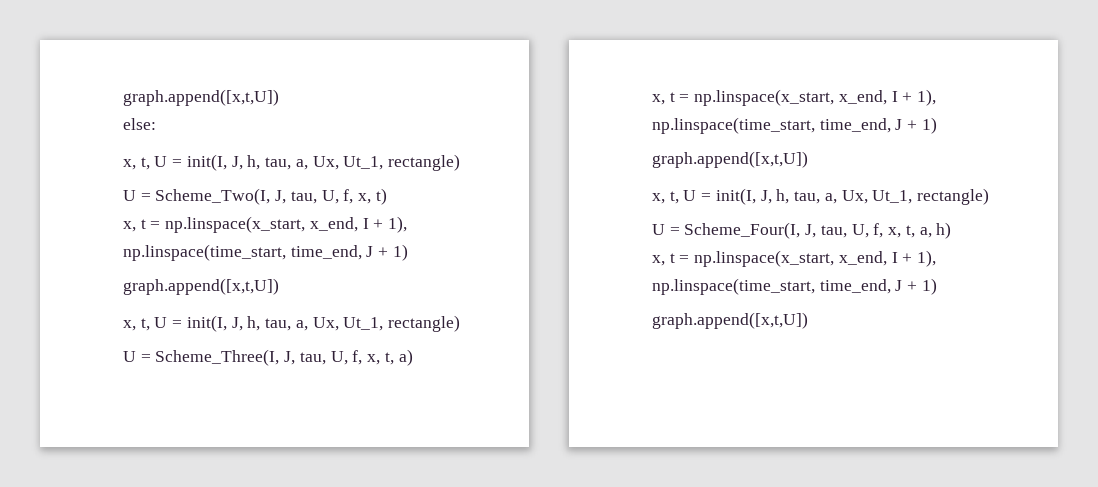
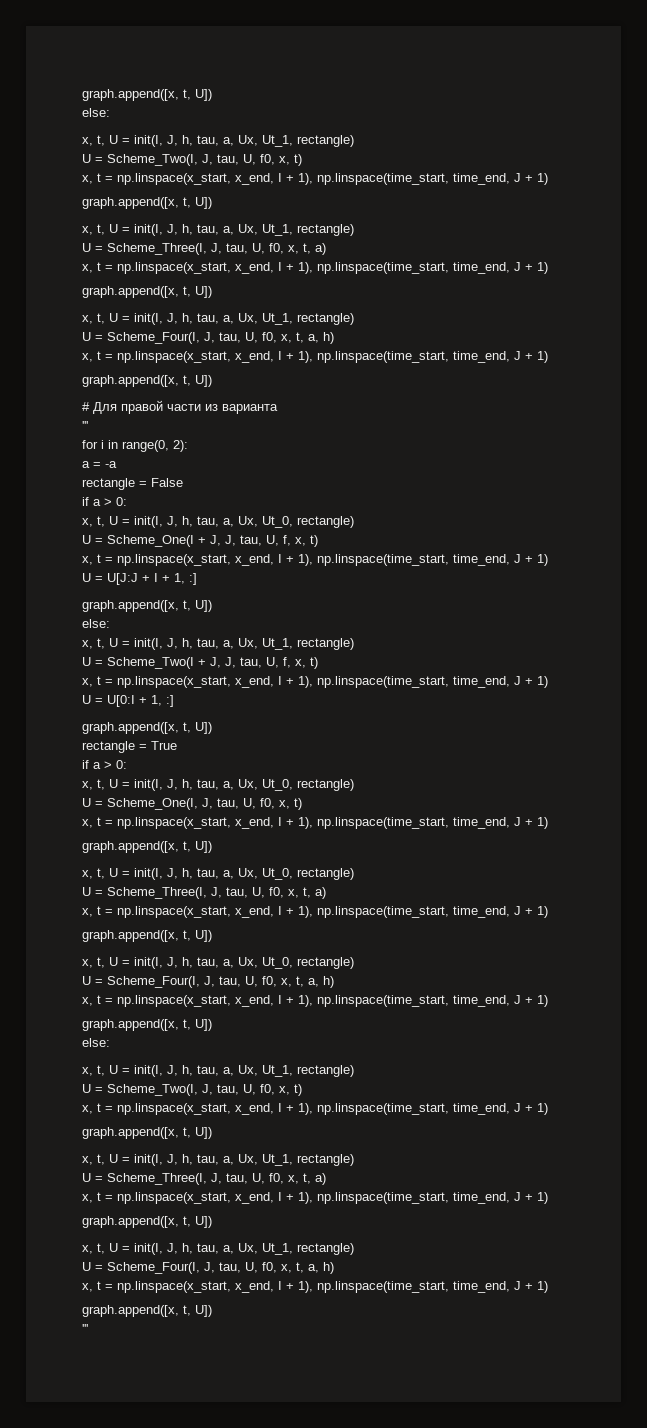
[123,89,279,106] graph.append([x,t,U]) -> [82,89,212,101] graph.append([x, t, U])
[343,189,354,204] f, -> [260,154,275,165] f0,
[123,278,279,295] graph.append([x,t,U]) -> [82,197,212,209] graph.append([x, t, U])
[352,350,363,365] f, -> [269,243,284,254] f0,
[652,151,808,168] graph.append([x,t,U]) -> [82,286,212,298] graph.append([x, t, U])
[873,223,884,238] f, -> [262,332,277,343] f0,
[652,312,808,329] graph.append([x,t,U]) -> [82,375,212,387] [82,400,278,414] [82,421,88,430] [82,440,188,452] [82,461,117,468] [82,478,183,490] [82,497,127,506] [82,516,354,528] [82,535,318,547] [82,554,548,566] [82,573,197,585] [82,600,212,612] [82,619,110,628] [82,638,354,650] [82,657,318,669] [82,676,548,688] [82,695,174,707] [82,722,212,734] [82,741,177,753] [82,760,127,769] [82,779,354,791] [82,798,302,810] [82,817,548,829] [82,841,212,853] [82,868,354,880] [82,887,326,899] [82,906,548,918] [82,930,212,942] [82,957,354,969] [82,976,334,988] [82,995,548,1007] [82,1019,212,1031] [82,1038,110,1047] [82,1065,354,1077] [82,1084,302,1096] [82,1103,548,1115] [82,1127,212,1139] [82,1154,354,1166] [82,1173,326,1185] [82,1192,548,1204] [82,1216,212,1228] [82,1243,354,1255] [82,1262,334,1274] [82,1281,548,1293] [82,1305,212,1317] [82,1324,88,1333] graph.append([x, t, U]) // # Для правой части из варианта // ''' // for i in range(0, 2): // a = -a // rectangle = False // if a > 0: // x, t, U = init(I, J, h, tau, a, Ux, Ut_0, rectangle) // U = Scheme_One(I + J, J, tau, U, f, x, t) // x, t = np.linspace(x_start, x_end, I + 1), np.linspace(time_start, time_end, J + 1) // U = U[J:J + I + 1, :] // graph.append([x, t, U]) // else: // x, t, U = init(I, J, h, tau, a, Ux, Ut_1, rectangle) // U = Scheme_Two(I + J, J, tau, U, f, x, t) // x, t = np.linspace(x_start, x_end, I + 1), np.linspace(time_start, time_end, J + 1) // U = U[0:I + 1, :] // graph.append([x, t, U]) // rectangle = True // if a > 0: // x, t, U = init(I, J, h, tau, a, Ux, Ut_0, rectangle) // U = Scheme_One(I, J, tau, U, f0, x, t) // x, t = np.linspace(x_start, x_end, I + 1), np.linspace(time_start, time_end, J + 1) // graph.append([x, t, U]) // x, t, U = init(I, J, h, tau, a, Ux, Ut_0, rectangle) // U = Scheme_Three(I, J, tau, U, f0, x, t, a) // x, t = np.linspace(x_start, x_end, I + 1), np.linspace(time_start, time_end, J + 1) // graph.append([x, t, U]) // x, t, U = init(I, J, h, tau, a, Ux, Ut_0, rectangle) // U = Scheme_Four(I, J, tau, U, f0, x, t, a, h) // x, t = np.linspace(x_start, x_end, I + 1), np.linspace(time_start, time_end, J + 1) // graph.append([x, t, U]) // else: // x, t, U = init(I, J, h, tau, a, Ux, Ut_1, rectangle) // U = Scheme_Two(I, J, tau, U, f0, x, t) // x, t = np.linspace(x_start, x_end, I + 1), np.linspace(time_start, time_end, J + 1) // graph.append([x, t, U]) // x, t, U = init(I, J, h, tau, a, Ux, Ut_1, rectangle) // U = Scheme_Three(I, J, tau, U, f0, x, t, a) // x, t = np.linspace(x_start, x_end, I + 1), np.linspace(time_start, time_end, J + 1) // graph.append([x, t, U]) // x, t, U = init(I, J, h, tau, a, Ux, Ut_1, rectangle) // U = Scheme_Four(I, J, tau, U, f0, x, t, a, h) // x, t = np.linspace(x_start, x_end, I + 1), np.linspace(time_start, time_end, J + 1) // graph.append([x, t, U]) // '''

